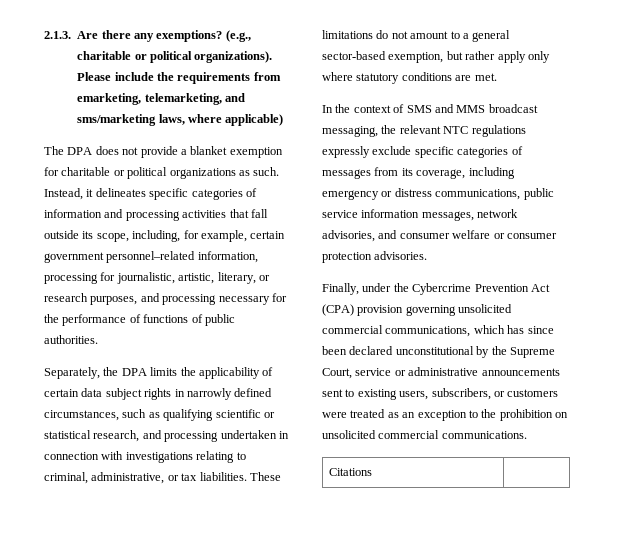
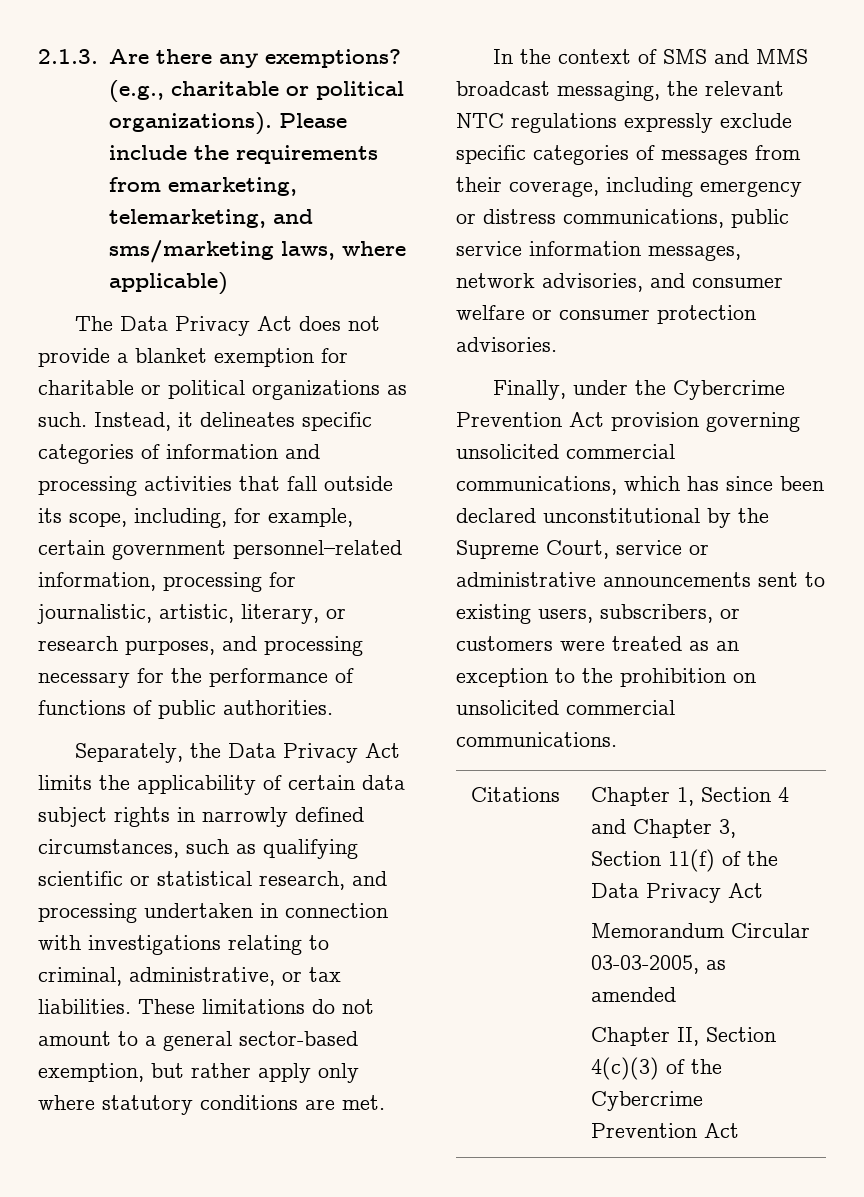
[67,147,93,155] DPA -> [120,316,293,336] Data Privacy Act
[121,368,147,376] DPA -> [228,743,401,763] Data Privacy Act
[401,168,413,176] its -> [456,177,502,192] their
[322,304,354,316] (CPA) -> (604, 419) none
(373, 472) none -> [591,787,790,806] [591,819,737,838] [591,849,779,872] [591,883,764,903] [591,923,811,938] [591,955,727,974] [591,987,677,1002] [591,1027,777,1046] [591,1057,723,1080] [591,1091,704,1111] [591,1123,740,1138] Chapter 1, Section 4 and Chapter 3, Section 11(f) of the Data Privacy Act // Memorandum Circular 03-03-2005, as amended // Chapter II, Section 4(c)(3) of the Cybercrime Prevention Act

